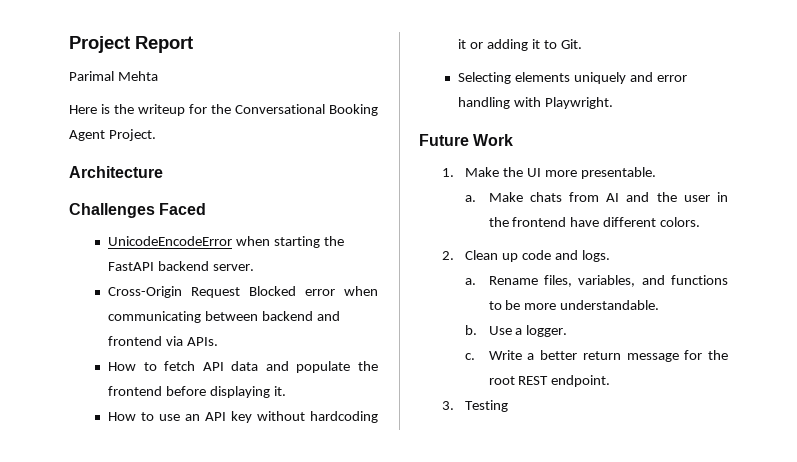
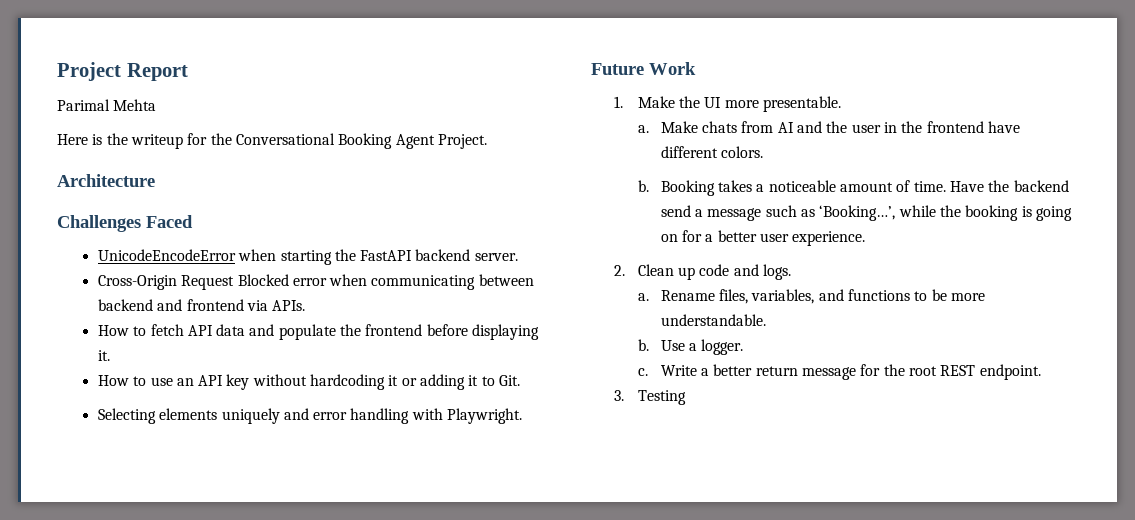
(701, 222) none -> [637,180,1069,196] [660,205,1073,221] [660,230,866,246] // b. Booking takes a noticeable amount of time. Have the backend send a message such as ‘Booking…’, while the booking is going on for a better user experience.

